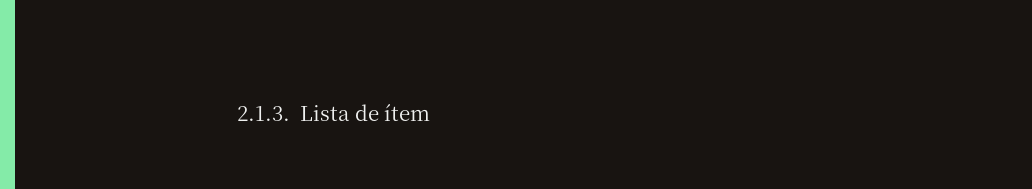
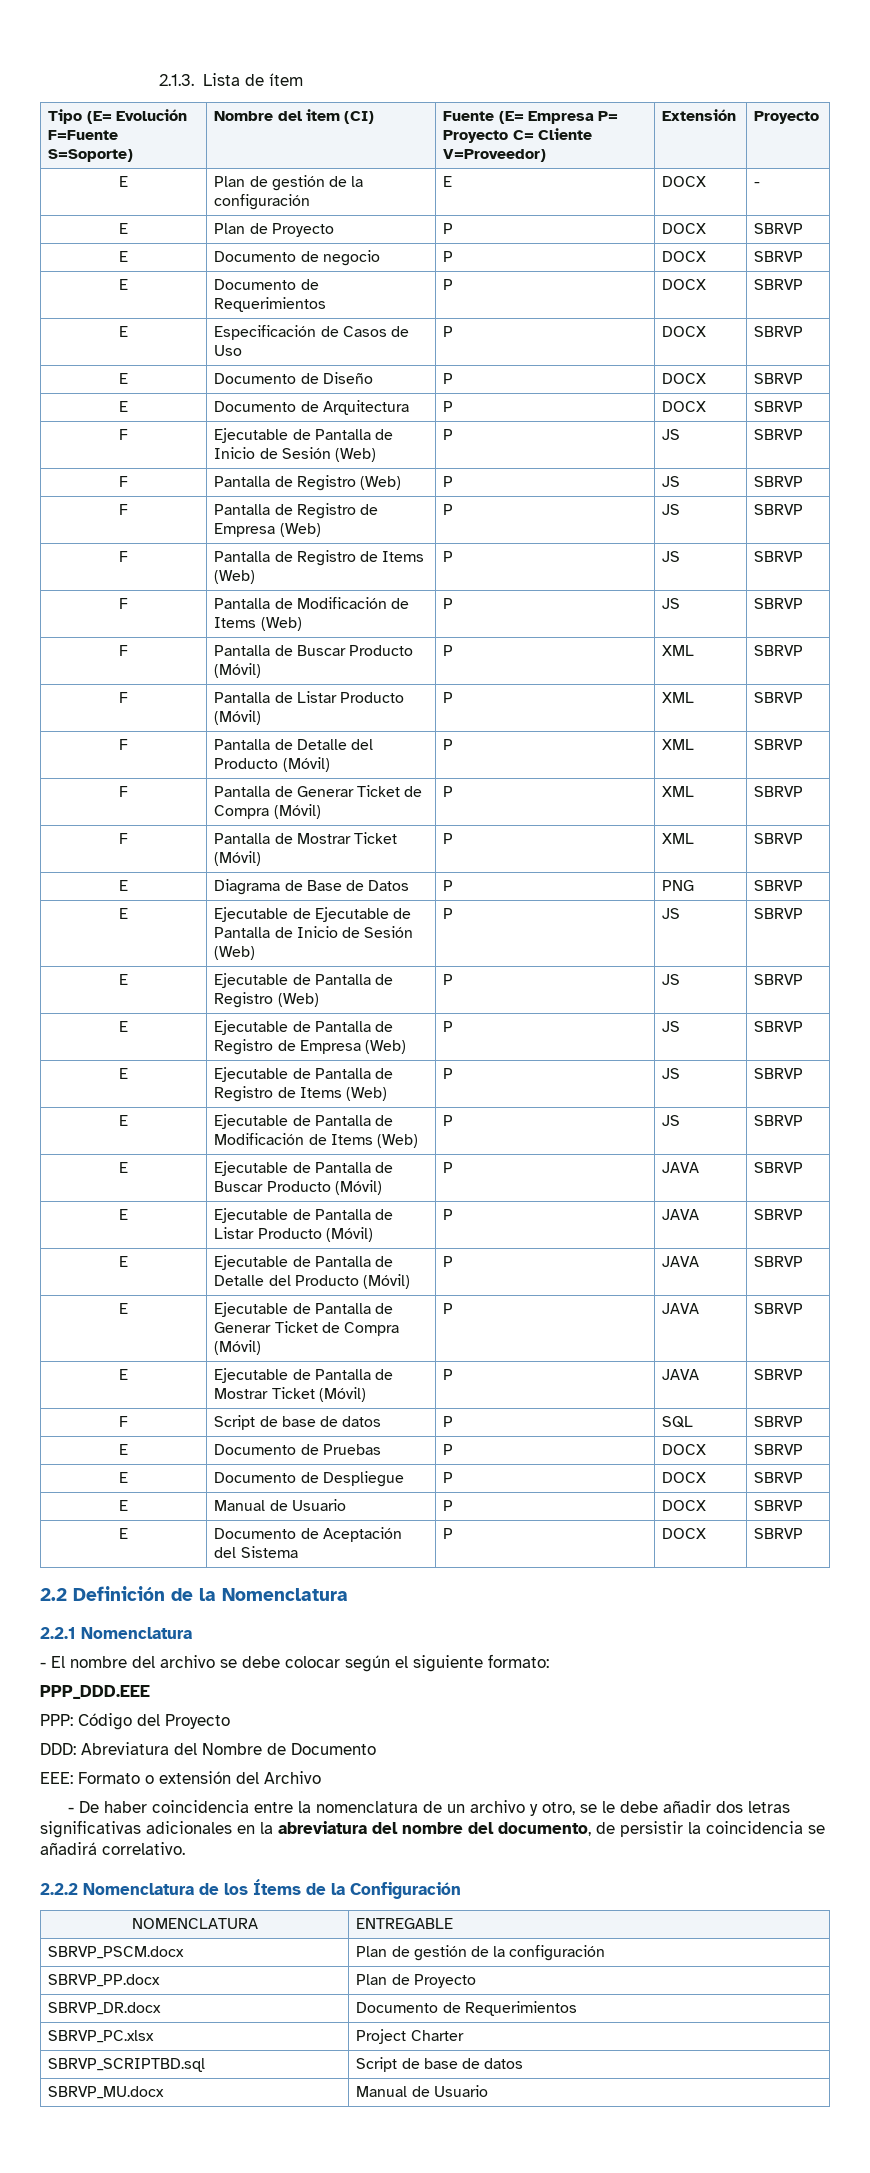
(431, 112) none -> [48,109,187,124] [48,130,119,140] [48,149,134,162] [214,109,374,124] [443,111,618,124] [443,128,592,143] [443,149,547,162] [662,109,737,121] [754,111,820,124] [119,176,128,187] [214,175,364,191] [214,194,311,210] [443,176,453,187] [662,176,707,187] [754,182,761,187] [119,223,128,234] [214,223,334,237] [443,223,454,234] [662,223,707,234] [754,223,804,234] [119,251,128,262] [214,250,380,266] [443,251,454,262] [662,251,707,262] [754,251,804,262] [119,279,128,290] [214,279,319,290] [214,297,327,312] [443,279,454,290] [662,279,707,290] [754,279,804,290] [119,326,128,337] [214,325,409,340] [214,345,243,356] [443,326,454,337] [662,326,707,337] [754,326,804,337] [119,373,128,384] [214,372,373,384] [443,373,454,384] [662,373,707,384] [754,373,804,384] [119,401,128,412] [214,400,409,415] [443,401,454,412] [662,401,707,412] [754,401,804,412] [119,429,128,440] [214,428,393,443] [214,447,376,462] [443,429,454,440] [662,429,681,440] [754,429,804,440] [119,476,128,487] [214,475,401,491] [443,476,454,487] [662,476,681,487] [754,476,804,487] [119,504,128,515] [214,503,378,519] [214,523,321,537] [443,504,454,515] [662,504,681,515] [754,504,804,515] [119,551,128,562] [214,550,425,566] [214,570,256,584] [443,551,454,562] [662,551,681,562] [754,551,804,562] [119,598,128,609] [214,597,409,609] [214,617,302,631] [443,598,454,609] [662,598,681,609] [754,598,804,609] [119,645,128,656] [214,645,413,656] [214,663,262,678] [443,645,454,656] [662,645,695,656] [754,645,804,656] [119,692,128,703] [214,691,404,703] [214,710,262,725] [443,692,454,703] [662,692,695,703] [754,692,804,703] [119,739,128,750] [214,739,373,750] [214,757,330,772] [443,739,454,750] [662,739,695,750] [754,739,804,750] [119,786,128,797] [214,785,423,797] [214,804,321,819] [443,786,454,797] [662,786,695,797] [754,786,804,797] [119,833,128,844] [214,832,397,844] [214,851,262,866] [443,833,454,844] [662,833,695,844] [754,833,804,844] [119,880,128,891] [214,879,410,895] [443,880,454,891] [662,880,695,891] [754,880,804,891] [119,908,128,919] [214,907,411,922] [214,926,414,938] [214,946,256,960] [443,908,454,919] [662,908,681,919] [754,908,804,919] [119,974,128,985] [214,973,393,988] [214,992,319,1008] [443,974,454,985] [662,974,681,985] [754,974,804,985] [119,1021,128,1032] [214,1020,393,1035] [214,1039,406,1055] [443,1021,454,1032] [662,1021,681,1032] [754,1021,804,1032] [119,1068,128,1079] [214,1067,393,1082] [214,1086,387,1102] [443,1068,454,1079] [662,1068,681,1079] [754,1068,804,1079] [119,1115,128,1126] [214,1114,393,1129] [214,1133,418,1148] [443,1115,454,1126] [662,1115,681,1126] [754,1115,804,1126] [119,1162,128,1173] [214,1161,393,1176] [214,1180,382,1195] [443,1162,454,1173] [662,1162,700,1173] [754,1162,804,1173] [119,1209,128,1220] [214,1208,393,1223] [214,1227,373,1242] [443,1209,454,1220] [662,1209,700,1220] [754,1209,804,1220] [119,1256,128,1267] [214,1255,393,1270] [214,1274,410,1289] [443,1256,454,1267] [662,1256,700,1267] [754,1256,804,1267] [119,1303,128,1314] [214,1302,393,1317] [214,1321,399,1336] [214,1340,262,1355] [443,1303,454,1314] [662,1303,700,1314] [754,1303,804,1314] [119,1369,128,1380] [214,1368,393,1383] [214,1387,366,1402] [443,1369,454,1380] [662,1369,700,1380] [754,1369,804,1380] [119,1416,128,1427] [214,1415,382,1430] [443,1416,454,1427] [662,1416,694,1428] [754,1416,804,1427] [119,1444,128,1455] [214,1444,381,1455] [443,1444,454,1455] [662,1444,707,1455] [754,1444,804,1455] [119,1472,128,1483] [214,1471,404,1487] [443,1472,454,1483] [662,1472,707,1483] [754,1472,804,1483] [119,1500,128,1511] [214,1499,346,1511] [443,1500,454,1511] [662,1500,707,1511] [754,1500,804,1511] [119,1528,128,1539] [214,1527,402,1542] [214,1546,298,1558] [443,1528,454,1539] [662,1528,707,1539] [754,1528,804,1539] [40,1586,348,1601] [40,1627,192,1639] [40,1654,549,1672] [40,1685,150,1699] [40,1713,230,1730] [40,1742,376,1755] [40,1771,321,1784] [68,1800,791,1816] [40,1820,825,1838] [40,1842,185,1855] [40,1879,461,1899] [131,1918,258,1929] [356,1918,454,1929] [48,1946,185,1959] [356,1945,606,1961] [48,1974,161,1987] [356,1974,476,1988] [48,2002,162,2015] [356,2001,577,2016] [48,2030,155,2043] [356,2029,464,2044] [48,2058,206,2072] [356,2057,524,2072] [48,2086,165,2099] [356,2085,488,2097] // Tipo (E= Evolución F=Fuente S=Soporte) | Nombre del item (CI) | Fuente (E= Empresa P= Proyecto C= Cliente V=Proveedor) | Extensión | Proyecto // E | Plan de gestión de la configuración | E | DOCX | - // E | Plan de Proyecto | P | DOCX | SBRVP // E | Documento de negocio | P | DOCX | SBRVP // E | Documento de Requerimientos | P | DOCX | SBRVP // E | Especificación de Casos de Uso | P | DOCX | SBRVP // E | Documento de Diseño | P | DOCX | SBRVP // E | Documento de Arquitectura | P | DOCX | SBRVP // F | Ejecutable de Pantalla de Inicio de Sesión (Web) | P | JS | SBRVP // F | Pantalla de Registro (Web) | P | JS | SBRVP // F | Pantalla de Registro de Empresa (Web) | P | JS | SBRVP // F | Pantalla de Registro de Items (Web) | P | JS | SBRVP // F | Pantalla de Modificación de Items (Web) | P | JS | SBRVP // F | Pantalla de Buscar Producto (Móvil) | P | XML | SBRVP // F | Pantalla de Listar Producto (Móvil) | P | XML | SBRVP // F | Pantalla de Detalle del Producto (Móvil) | P | XML | SBRVP // F | Pantalla de Generar Ticket de Compra (Móvil) | P | XML | SBRVP // F | Pantalla de Mostrar Ticket (Móvil) | P | XML | SBRVP // E | Diagrama de Base de Datos | P | PNG | SBRVP // E | Ejecutable de Ejecutable de Pantalla de Inicio de Sesión (Web) | P | JS | SBRVP // E | Ejecutable de Pantalla de Registro (Web) | P | JS | SBRVP // E | Ejecutable de Pantalla de Registro de Empresa (Web) | P | JS | SBRVP // E | Ejecutable de Pantalla de Registro de Items (Web) | P | JS | SBRVP // E | Ejecutable de Pantalla de Modificación de Items (Web) | P | JS | SBRVP // E | Ejecutable de Pantalla de Buscar Producto (Móvil) | P | JAVA | SBRVP // E | Ejecutable de Pantalla de Listar Producto (Móvil) | P | JAVA | SBRVP // E | Ejecutable de Pantalla de Detalle del Producto (Móvil) | P | JAVA | SBRVP // E | Ejecutable de Pantalla de Generar Ticket de Compra (Móvil) | P | JAVA | SBRVP // E | Ejecutable de Pantalla de Mostrar Ticket (Móvil) | P | JAVA | SBRVP // F | Script de base de datos | P | SQL | SBRVP // E | Documento de Pruebas | P | DOCX | SBRVP // E | Documento de Despliegue | P | DOCX | SBRVP // E | Manual de Usuario | P | DOCX | SBRVP // E | Documento de Aceptación del Sistema | P | DOCX | SBRVP // 2.2 Definición de la Nomenclatura // 2.2.1 Nomenclatura // - El nombre del archivo se debe colocar según el siguiente formato: // PPP_DDD.EEE // PPP: Código del Proyecto // DDD: Abreviatura del Nombre de Documento // EEE: Formato o extensión del Archivo // - De haber coincidencia entre la nomenclatura de un archivo y otro, se le debe añadir dos letras significativas adicionales en la abreviatura del nombre del documento, de persistir la coincidencia se añadirá correlativo. // 2.2.2 Nomenclatura de los Ítems de la Configuración // NOMENCLATURA | ENTREGABLE // SBRVP_PSCM.docx | Plan de gestión de la configuración // SBRVP_PP.docx | Plan de Proyecto // SBRVP_DR.docx | Documento de Requerimientos // SBRVP_PC.xlsx | Project Charter // SBRVP_SCRIPTBD.sql | Script de base de datos // SBRVP_MU.docx | Manual de Usuario

